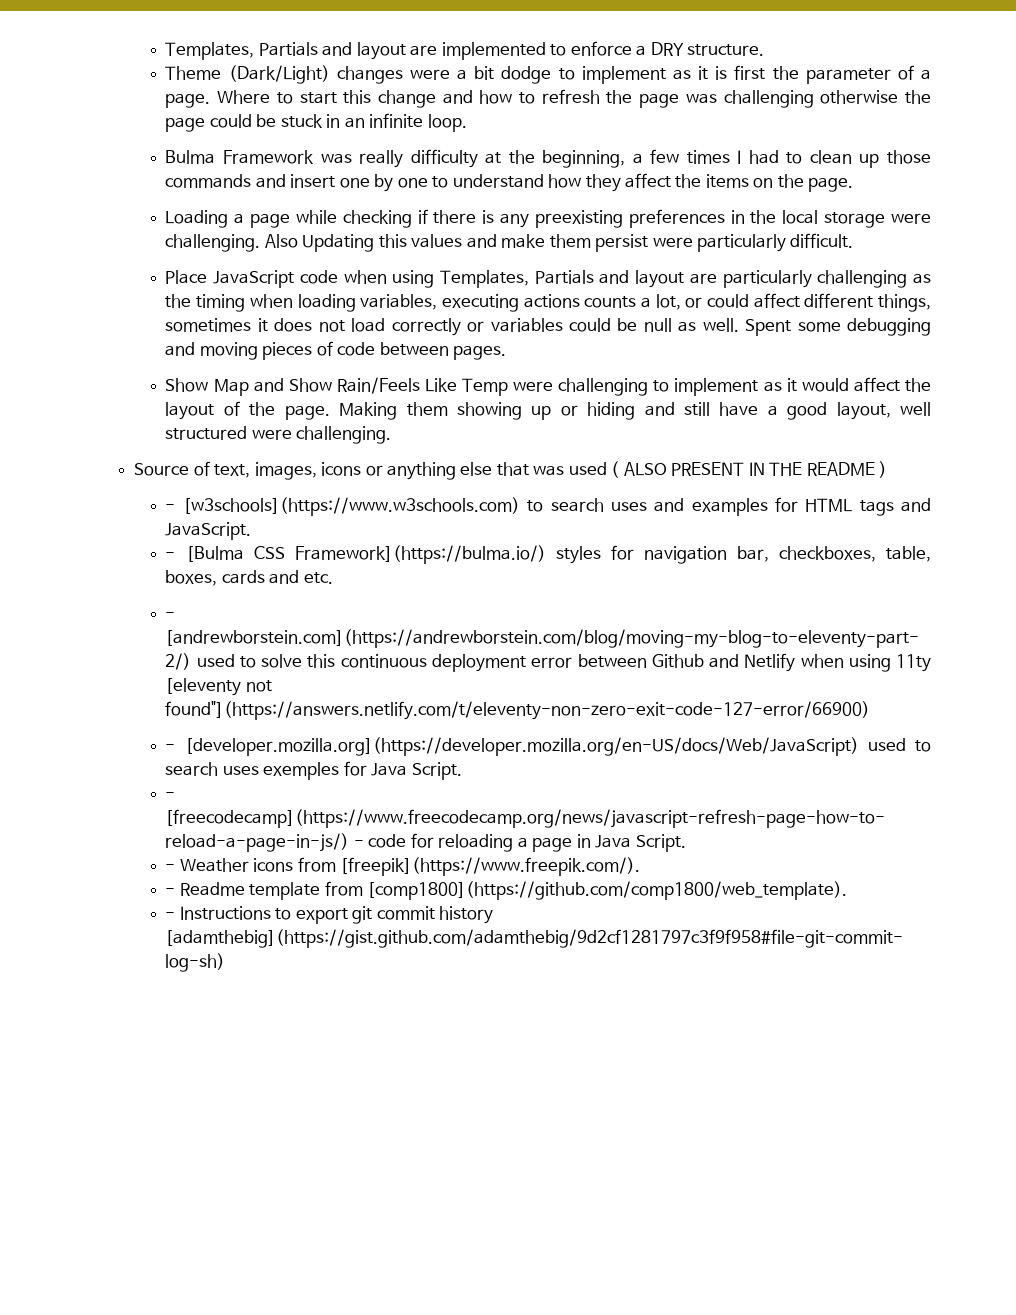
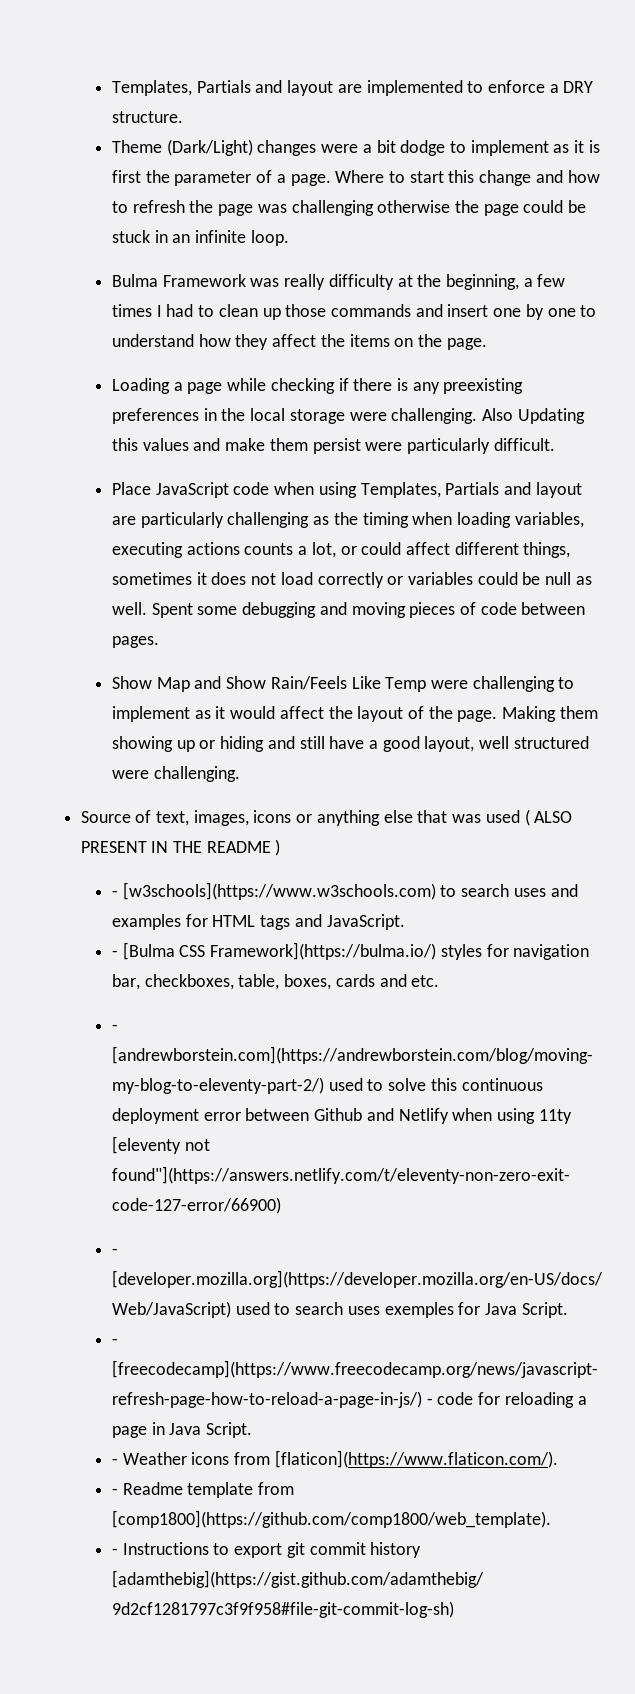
[340,857,641,876] [freepik](https://www.freepik.com/). -> [274,1450,558,1468] [flaticon](https://www.flaticon.com/).

